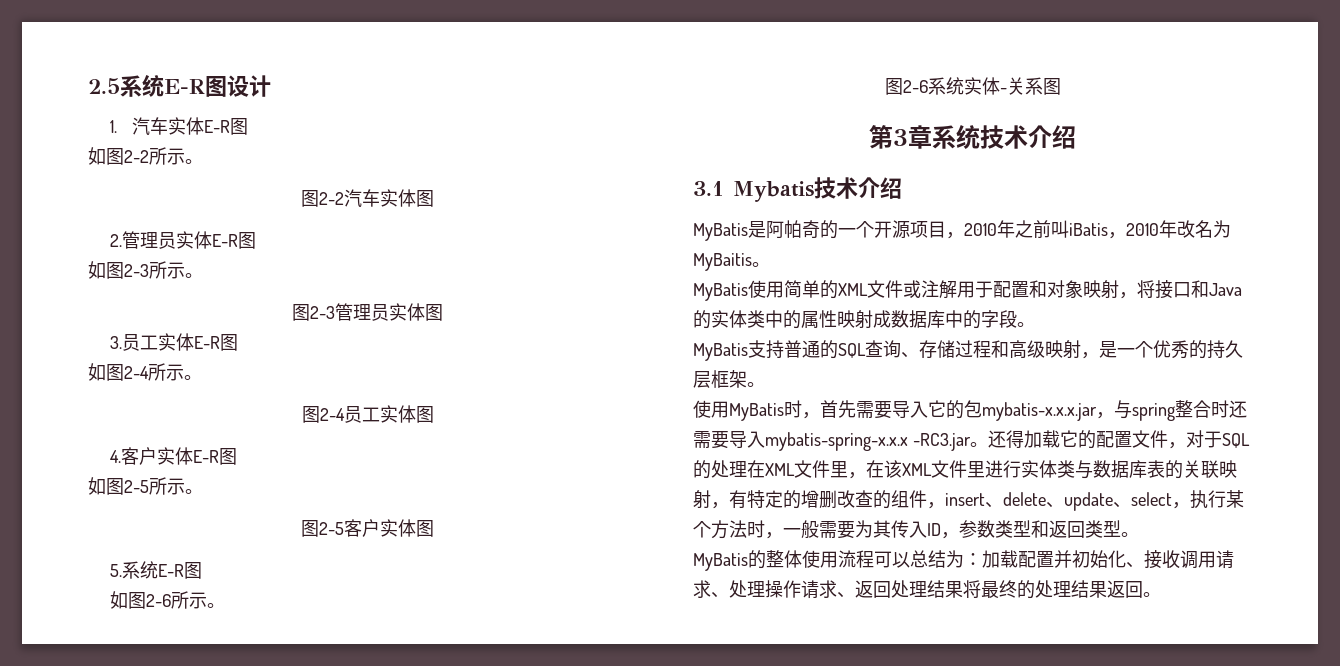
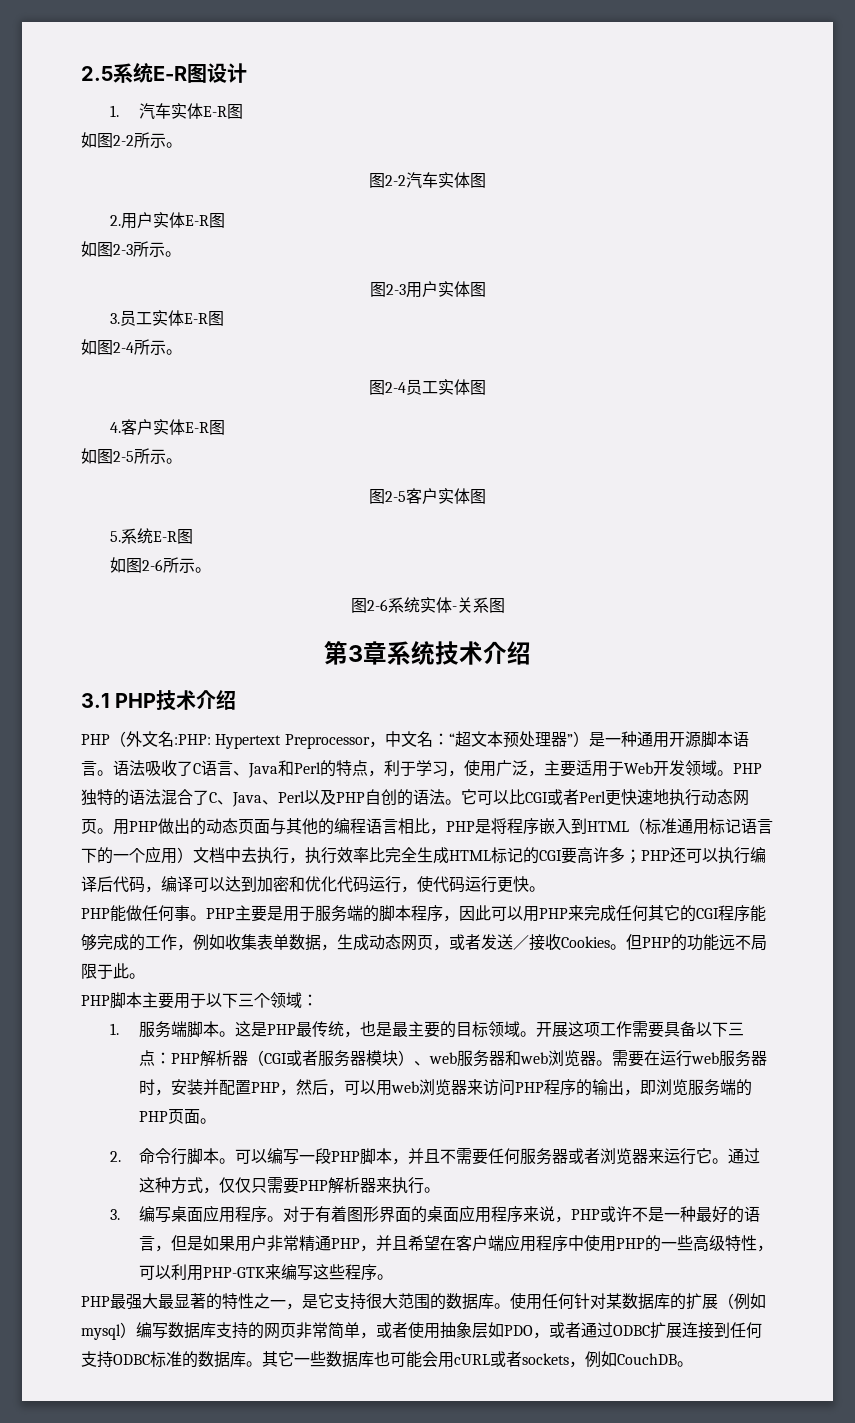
[122,231,177,249] 管理员 -> [121,212,154,229] 用户
[334,303,389,321] 管理员 -> [405,281,438,298] 用户
[733,177,902,202] [693,220,1231,241] [693,253,770,271] [693,280,1242,301] [693,310,1035,329] [693,340,1243,361] [693,370,765,388] [693,400,1247,421] [693,430,1250,451] [693,460,1237,479] [693,490,1244,511] [693,520,1139,539] [693,550,1234,571] [693,580,1143,599] Mybatis技术介绍 // MyBatis是阿帕奇的一个开源项目，2010年之前叫iBatis，2010年改名为MyBaitis。 // MyBatis使用简单的XML文件或注解用于配置和对象映射，将接口和Java的实体类中的属性映射成数据库中的字段。 // MyBatis支持普通的SQL查询、存储过程和高级映射，是一个优秀的持久层框架。 // 使用MyBatis时，首先需要导入它的包mybatis-x.x.x.jar，与spring整合时还需要导入mybatis-spring-x.x.x -RC3.jar。还得加载它的配置文件，对于SQL的处理在XML文件里，在该XML文件里进行实体类与数据库表的关联映射，有特定的增删改查的组件，insert、delete、update、select，执行某个方法时，一般需要为其传入ID，参数类型和返回类型。 // MyBatis的整体使用流程可以总结为：加载配置并初始化、接收调用请求、处理操作请求、返回处理结果将最终的处理结果返回 -> [115,690,237,711] [81,731,749,749] [81,760,762,778] [81,789,749,807] [81,818,773,835] [81,846,766,864] [81,876,545,893] [81,905,766,922] [81,934,767,951] [81,963,145,979] [81,992,318,1009] [110,1021,745,1038] [139,1050,768,1067] [139,1079,753,1096] [139,1109,217,1124] [110,1148,761,1165] [139,1177,441,1194] [110,1205,761,1223] [139,1234,774,1252] [139,1264,394,1281] [81,1293,766,1310] [81,1322,762,1340] [81,1351,677,1368] PHP技术介绍 // PHP（外文名:PHP: Hypertext Preprocessor，中文名：“超文本预处理器”）是一种通用开源脚本语言。语法吸收了C语言、Java和Perl的特点，利于学习，使用广泛，主要适用于Web开发领域。PHP独特的语法混合了C、Java、Perl以及PHP自创的语法。它可以比CGI或者Perl更快速地执行动态网页。用PHP做出的动态页面与其他的编程语言相比，PHP是将程序嵌入到HTML（标准通用标记语言下的一个应用）文档中去执行，执行效率比完全生成HTML标记的CGI要高许多；PHP还可以执行编译后代码，编译可以达到加密和优化代码运行，使代码运行更快。 // PHP能做任何事。PHP主要是用于服务端的脚本程序，因此可以用PHP来完成任何其它的CGI程序能够完成的工作，例如收集表单数据，生成动态网页，或者发送／接收Cookies。但PHP的功能远不局限于此。 // PHP脚本主要用于以下三个领域： // 1.服务端脚本。这是PHP最传统，也是最主要的目标领域。开展这项工作需要具备以下三点：PHP解析器（CGI或者服务器模块）、web服务器和web浏览器。需要在运行web服务器时，安装并配置PHP，然后，可以用web浏览器来访问PHP程序的输出，即浏览服务端的PHP页面。 // 2.命令行脚本。可以编写一段PHP脚本，并且不需要任何服务器或者浏览器来运行它。通过这种方式，仅仅只需要PHP解析器来执行。 // 3.编写桌面应用程序。对于有着图形界面的桌面应用程序来说，PHP或许不是一种最好的语言，但是如果用户非常精通PHP，并且希望在客户端应用程序中使用PHP的一些高级特性，可以利用PHP-GTK来编写这些程序。 // PHP最强大最显著的特性之一，是它支持很大范围的数据库。使用任何针对某数据库的扩展（例如mysql）编写数据库支持的网页非常简单，或者使用抽象层如PDO，或者通过ODBC扩展连接到任何支持ODBC标准的数据库。其它一些数据库也可能会用cURL或者sockets，例如CouchDB

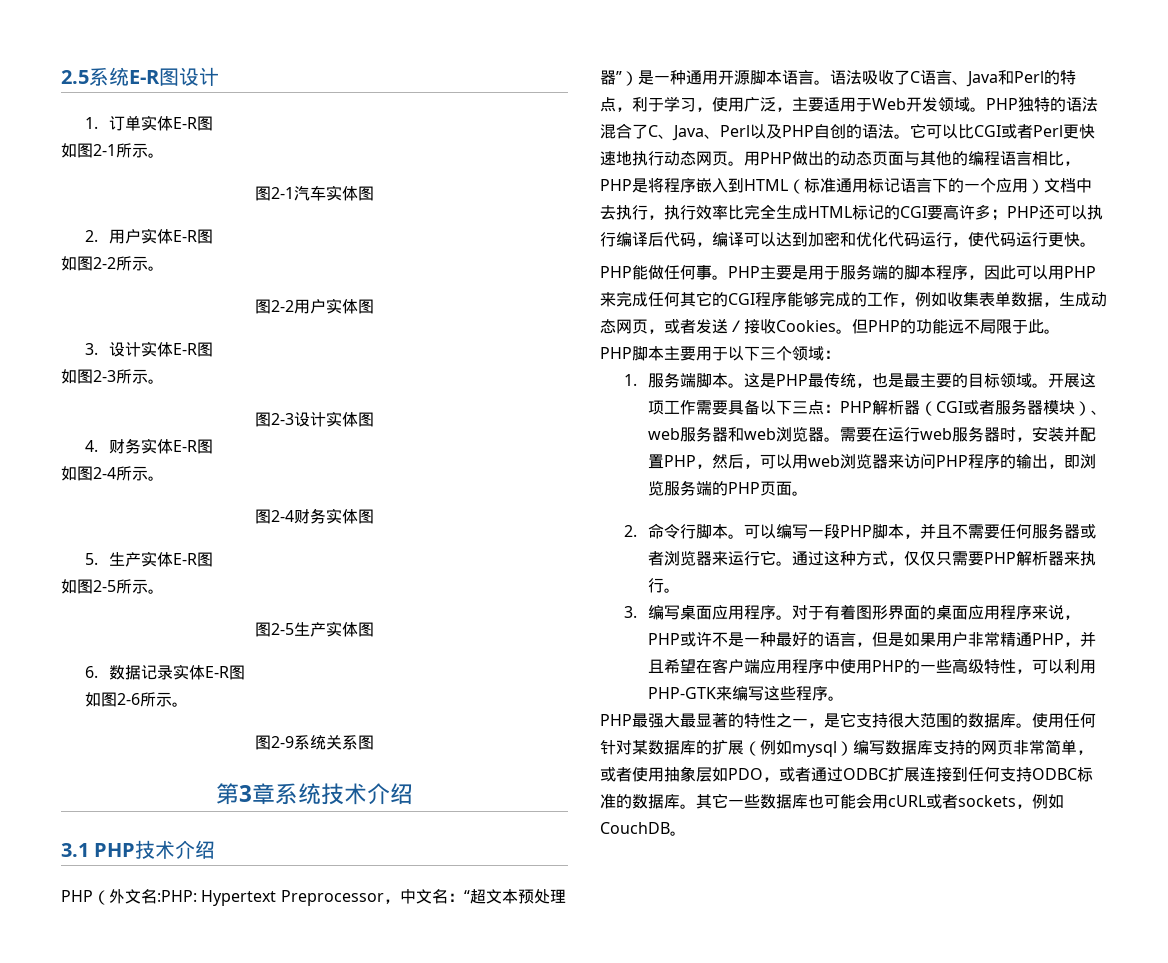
[139,103,172,119] 汽车 -> [108,115,213,131] [61,143,164,158] [255,185,374,201] [84,229,141,244] 订单实体E-R图 // 如图2-1所示。 // 图2-1汽车实体图 // 2.用户
[406,172,486,188] [110,212,154,229] 汽车实体图 // 2.用户 -> [294,298,374,314] [84,342,141,357] 用户实体图 // 3.设计
[405,281,486,298] [110,310,153,326] 用户实体图 // 3.员工 -> [294,411,374,427] [84,438,141,454] 设计实体图 // 4.财务
[406,379,486,395] [110,419,154,435] 员工实体图 // 4.客户 -> [294,508,374,524] [84,552,141,567] 财务实体图 // 5.生产
[406,488,486,504] [110,528,154,544] 客户实体图 // 5.系统 -> [294,621,374,637] [84,664,205,680] 生产实体图 // 6.数据记录实体
[366,597,457,613] 2-6系统实体- -> [271,735,326,750] 2-9系统

